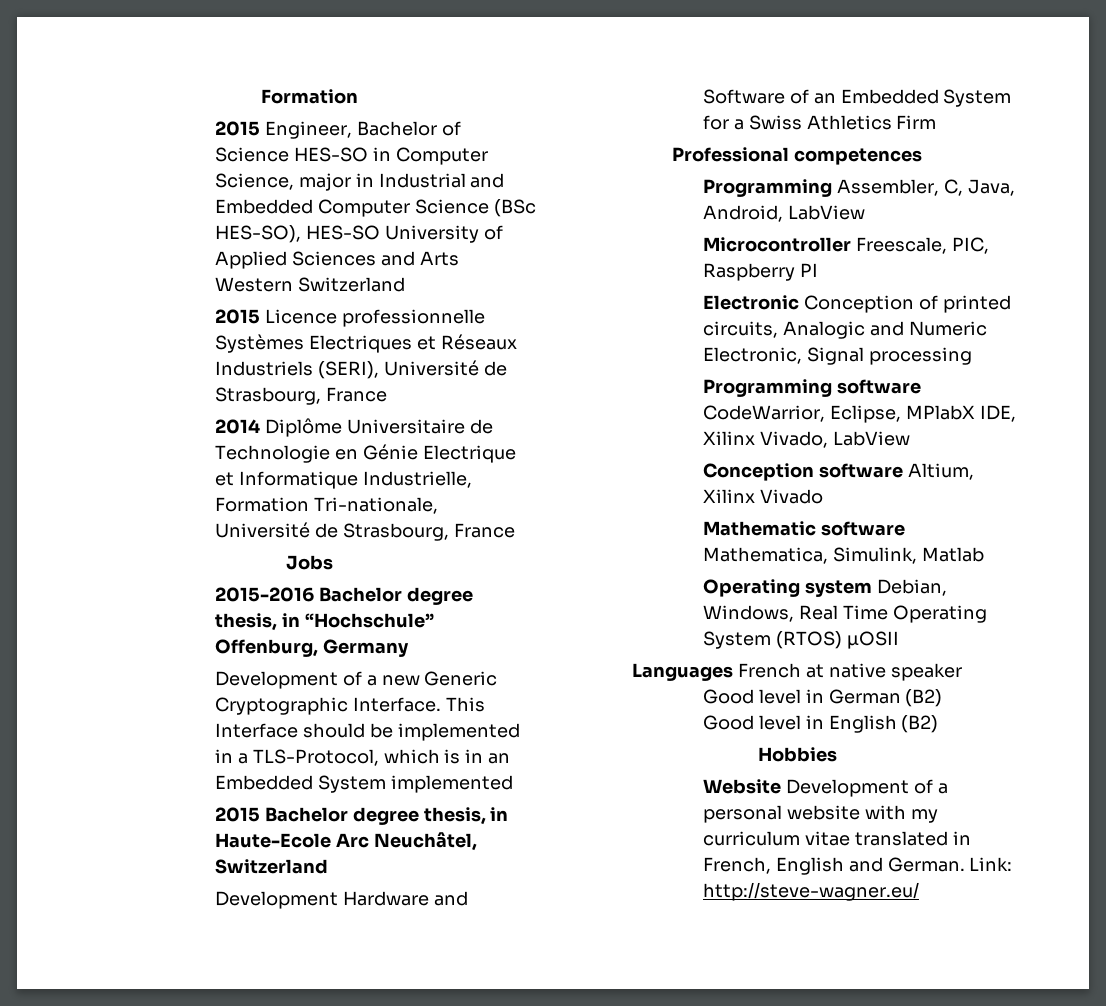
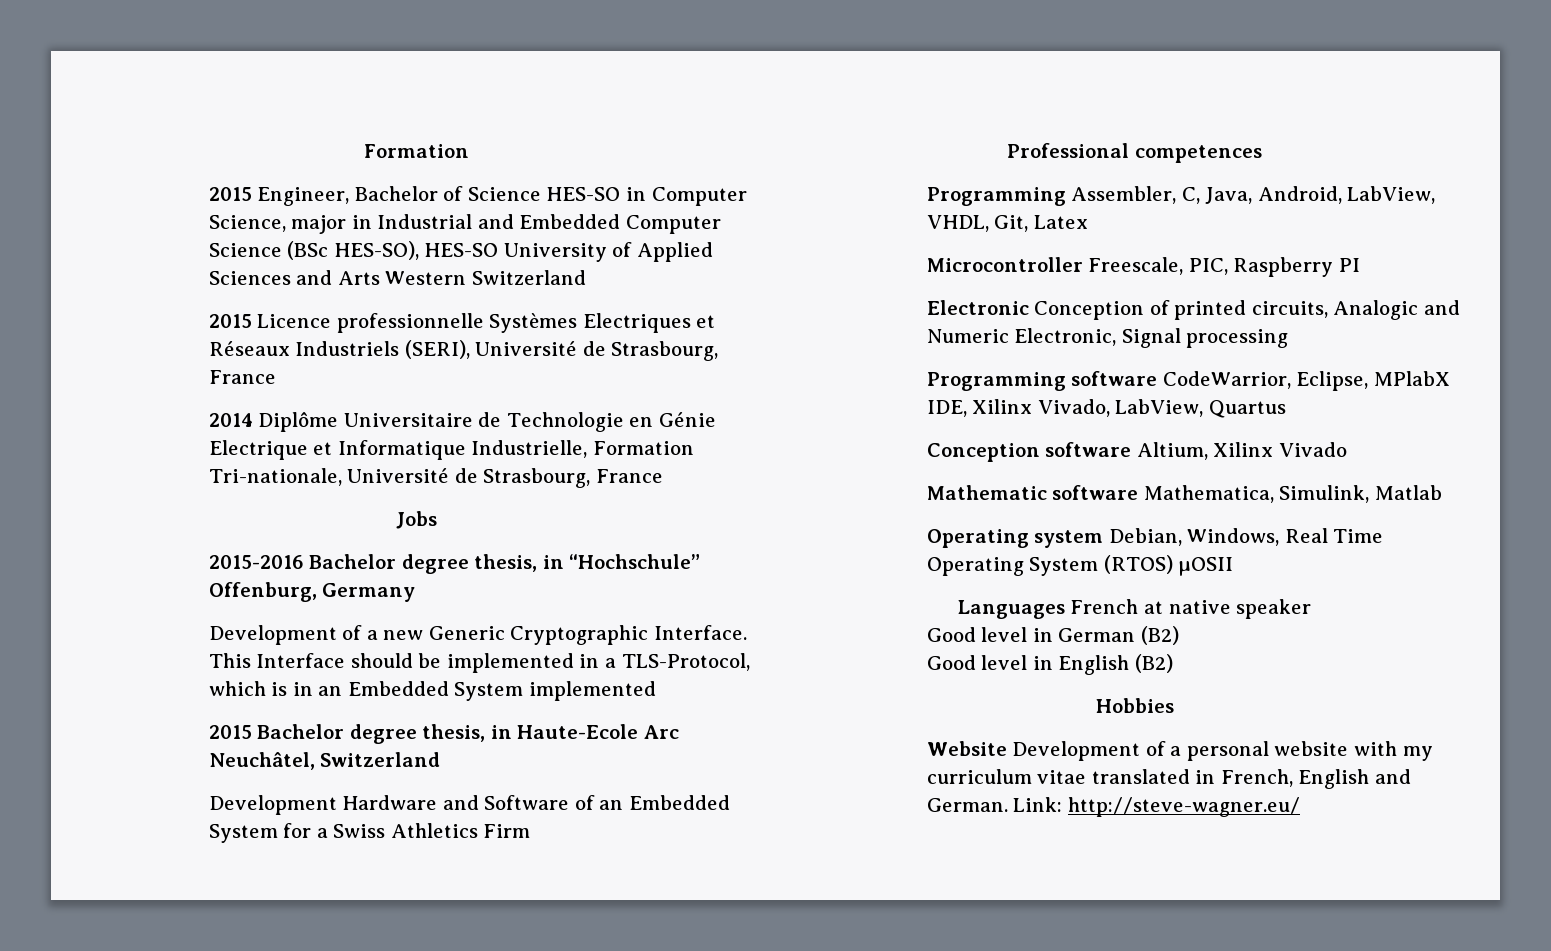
[787,205,865,220] LabView -> [1347,186,1436,204] [926,215,1088,232] LabView, VHDL, Git, Latex
[832,431,910,446] LabView -> [1115,399,1286,418] LabView, Quartus

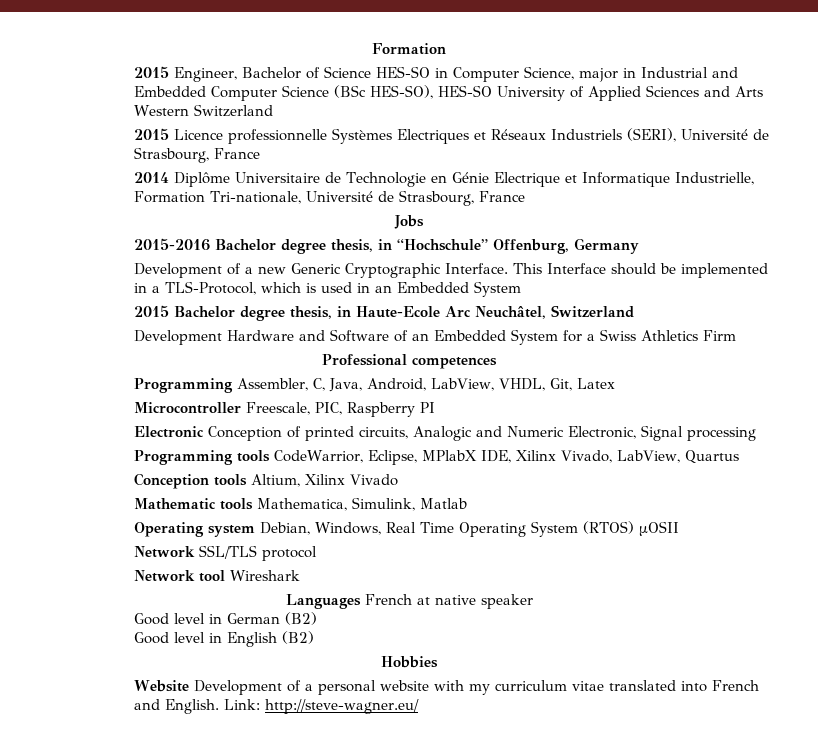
(288, 689) none -> [321,282,353,293] used
[529,681,657,701] implemented -> (522, 289) none
[1071,371,1158,386] software -> [237,450,271,462] tools
[1045,442,1132,457] software -> [214,474,248,486] tools
[1052,485,1139,500] software -> [220,498,254,510] tools
(1234, 566) none -> [134,545,318,561] [134,570,301,582] // Network SSL/TLS protocol // Network tool Wireshark
[1195,769,1412,789] [926,798,1008,812] in French, English and German. -> [681,680,760,692] [134,699,220,714] into French and English.

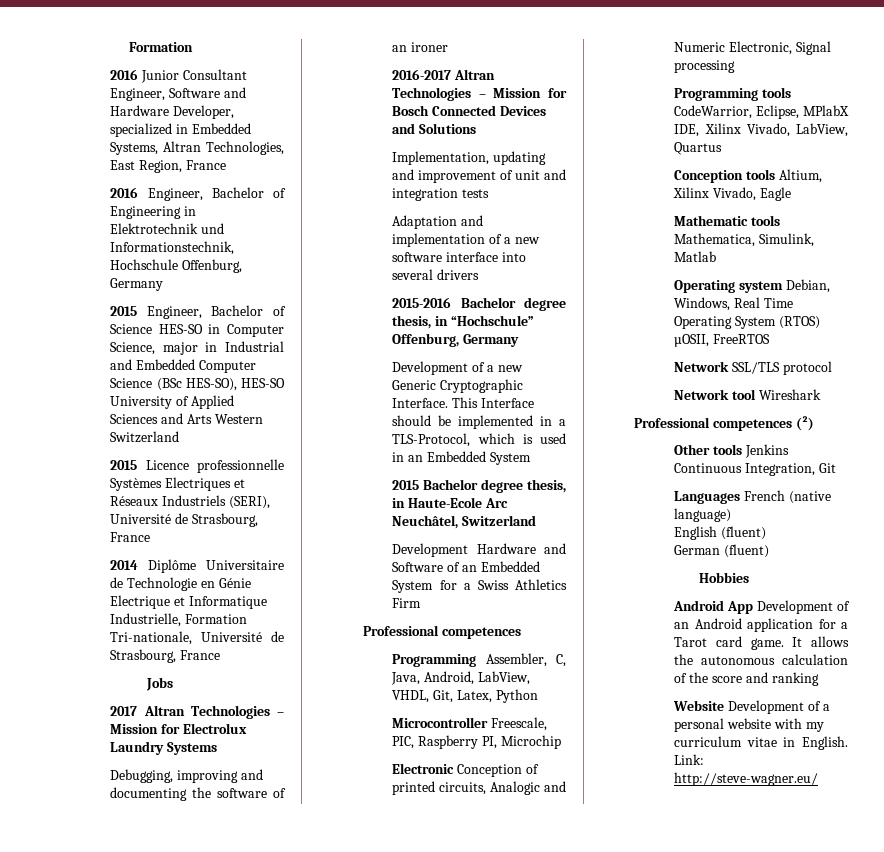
[372,43,446,55] Formation -> [128,42,193,52] [110,69,247,83] [110,87,246,101] [110,105,235,119] [110,123,251,137] [110,141,284,155] [110,160,226,173] [110,187,286,201] [110,206,197,219] [110,223,225,234] [110,241,235,255] [110,259,243,273] [110,278,164,291] Formation // 2016 Junior Consultant Engineer, Software and Hardware Developer, specialized in Embedded Systems, Altran Technologies, East Region, France // 2016 Engineer, Bachelor of Engineering in Elektrotechnik und Informationstechnik, Hochschule Offenburg, Germany
(424, 222) none -> [110,705,284,719] [110,723,247,734] [110,741,218,755] [110,769,263,783] [110,787,286,801] [392,42,449,52] [392,69,496,80] [392,87,567,101] [392,105,546,116] [392,123,477,134] [392,151,547,165] [392,169,566,183] [392,188,490,201] [392,215,484,229] [392,233,540,247] [392,252,526,262] [392,269,480,280] // 2017 Altran Technologies – Mission for Electrolux Laundry Systems // Debugging, improving and documenting the software of an ironer // 2016-2017 Altran Technologies – Mission for Bosch Connected Devices and Solutions // Implementation, updating and improvement of unit and integration tests // Adaptation and implementation of a new software interface into several drivers
[577,378,616,389] Latex -> [456,689,538,703] Latex, Python
[420,402,436,413] PI -> [481,735,561,749] PI, Microchip
[350,474,399,486] Vivado -> [713,187,791,201] Vivado, Eagle
[639,521,680,536] µOSII -> [674,334,771,347] µOSII, FreeRTOS
[285,594,533,609] [134,612,318,625] [134,631,315,647] [381,656,438,668] Languages French at native speaker // Good level in German (B2) // Good level in English (B2) // Hobbies -> [634,416,814,431] [674,444,789,458] [674,463,836,476] [674,490,831,504] [674,508,732,522] [674,526,767,540] [674,544,770,558] [699,572,749,583] [673,600,850,614] [674,618,848,632] [674,636,849,650] [674,654,848,665] [674,672,819,686] Professional competences (²) // Other tools Jenkins Continuous Integration, Git // Languages French (native language) // English (fluent) // German (fluent) // Hobbies // Android App Development of an Android application for a Tarot card game. It allows the autonomous calculation of the score and ranking
[609,680,760,692] [134,699,161,710] translated into French and -> [783,737,796,747] in

